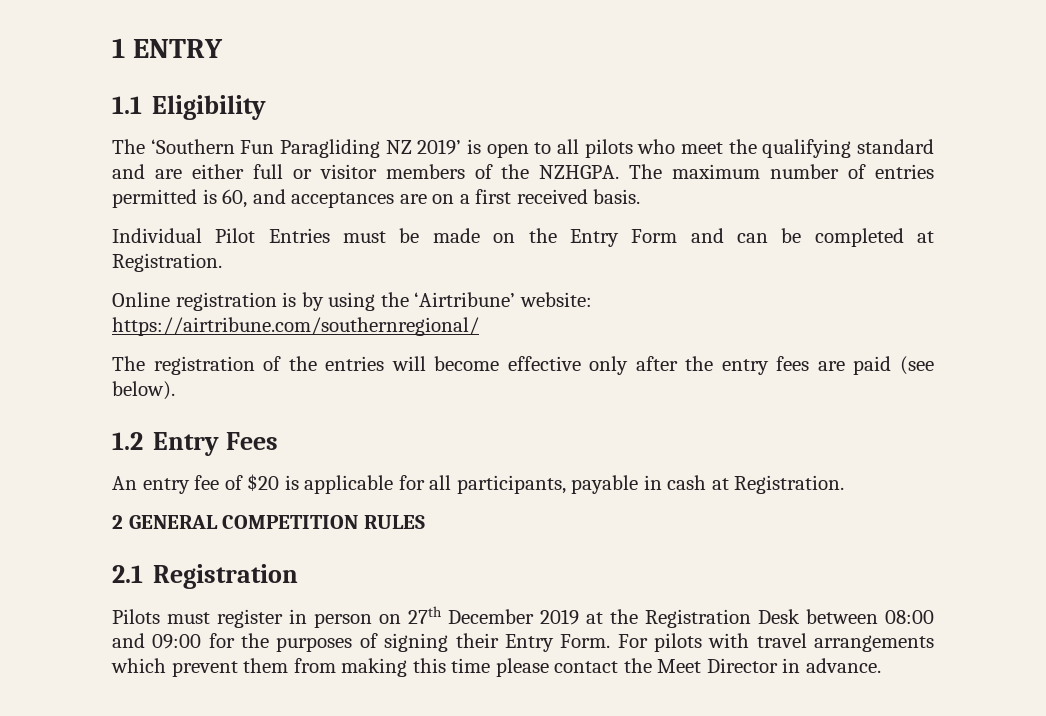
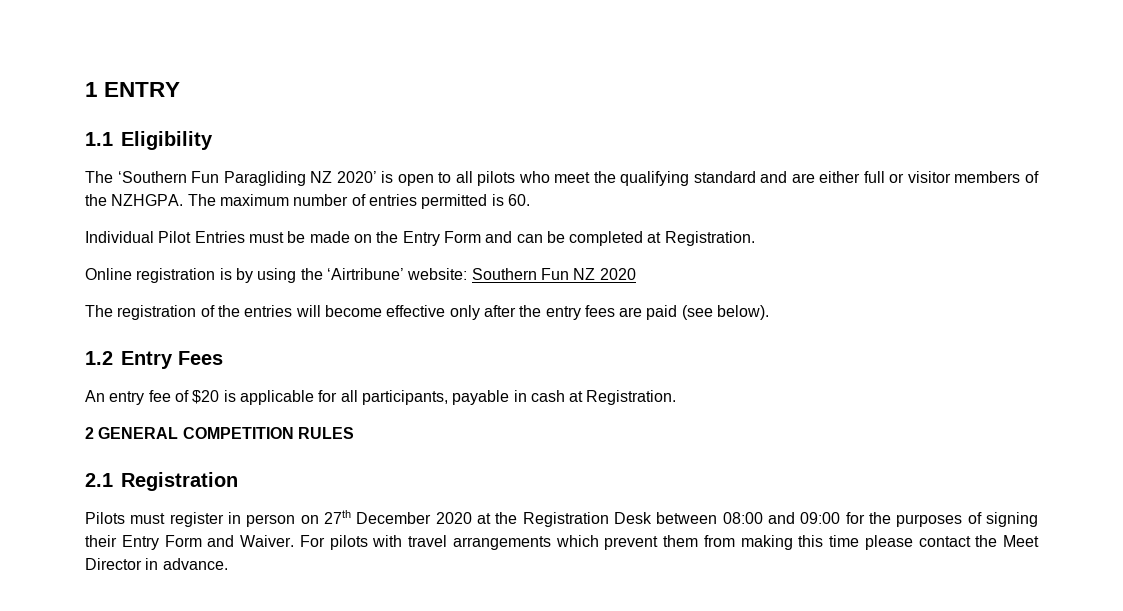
[417,139,462,155] 2019’ -> [336,171,377,183] 2020’
[222,189,641,208] 60, and acceptances are on a first received basis. -> [507,194,530,206] 60.
[112,317,479,336] https://airtribune.com/southernregional/ -> [471,268,636,280] Southern Fun NZ 2020
[540,609,579,625] 2019 -> [435,512,472,524] 2020
[560,634,611,648] Form. -> [164,535,294,547] Form and Waiver.

